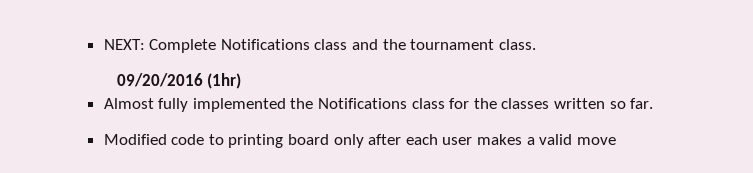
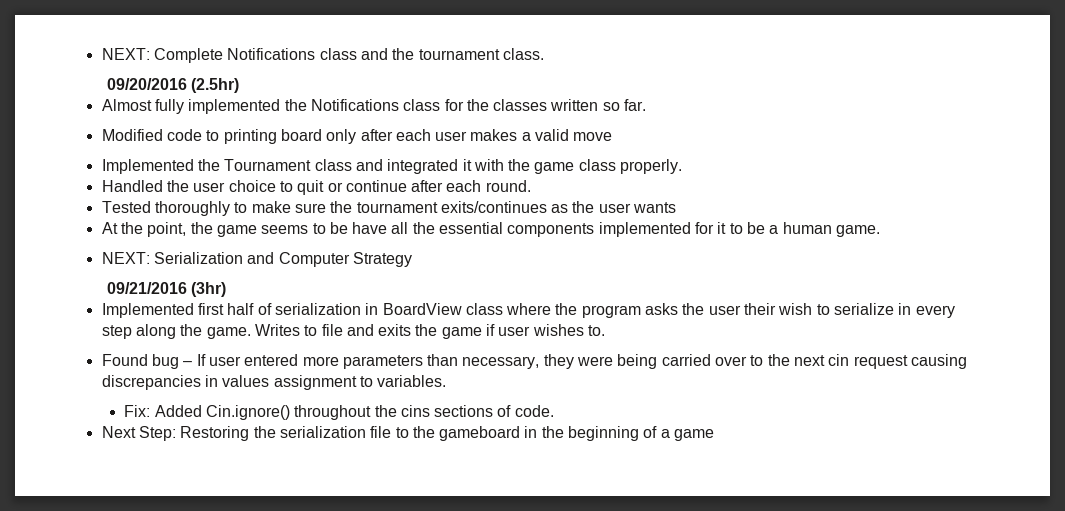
[207,73,242,89] (1hr) -> [190,78,239,93] (2.5hr)
(616, 141) none -> [101,159,683,174] [101,180,531,195] [101,201,677,216] [101,222,881,237] [101,252,412,267] [106,282,226,297] [101,303,955,318] [101,324,606,339] [101,354,968,369] [101,375,447,390] [124,405,554,420] [101,426,715,441] // Implemented the Tournament class and integrated it with the game class properly. // Handled the user choice to quit or continue after each round. // Tested thoroughly to make sure the tournament exits/continues as the user wants // At the point, the game seems to be have all the essential components implemented for it to be a human game. // NEXT: Serialization and Computer Strategy // 09/21/2016 (3hr) // Implemented first half of serialization in BoardView class where the program asks the user their wish to serialize in every step along the game. Writes to file and exits the game if user wishes to. // Found bug – If user entered more parameters than necessary, they were being carried over to the next cin request causing discrepancies in values assignment to variables. // Fix: Added Cin.ignore() throughout the cins sections of code. // Next Step: Restoring the serialization file to the gameboard in the beginning of a game

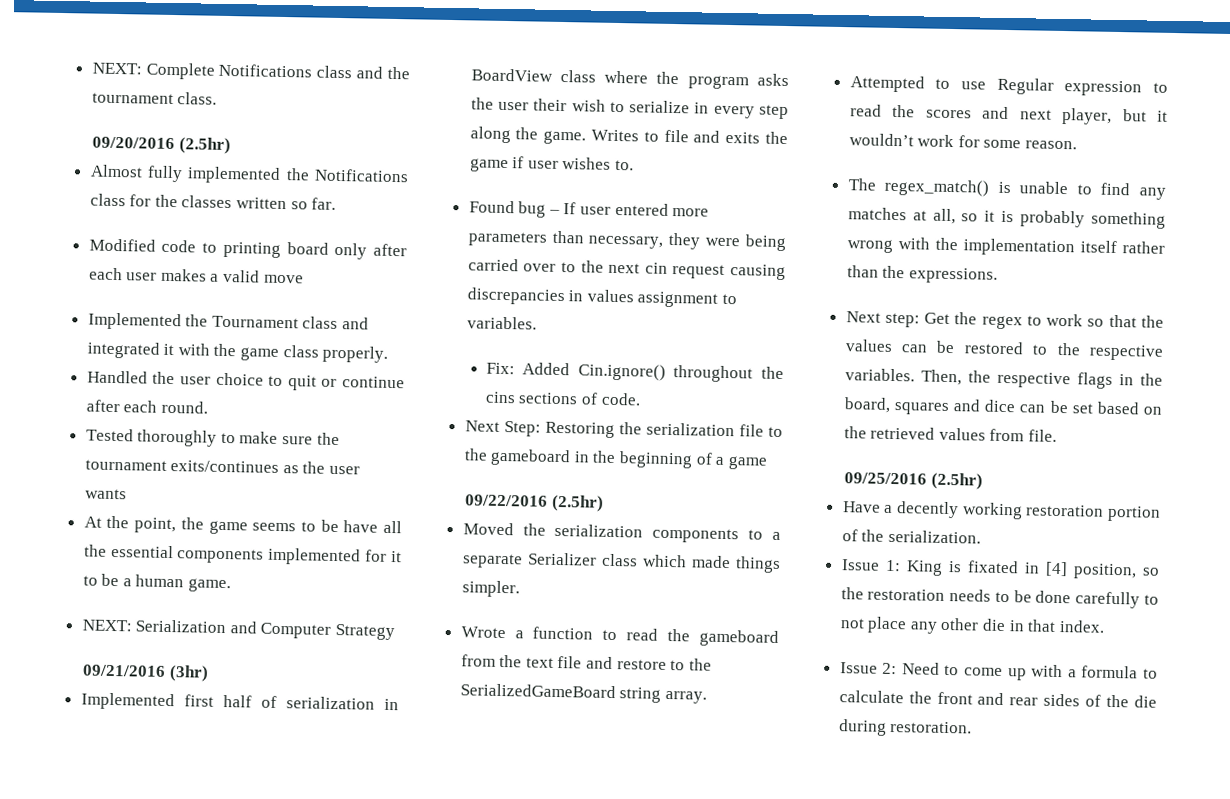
(715, 435) none -> [465,494,604,512] [462,522,781,544] [461,552,781,573] [461,580,520,598] [460,626,779,647] [460,654,712,671] [459,683,707,704] [849,75,1168,97] [849,104,1168,125] [848,133,1078,150] [847,178,1166,200] [847,207,1166,229] [846,237,1165,257] [846,265,998,284] [845,311,1164,330] [844,339,1164,361] [844,368,1163,389] [843,397,1162,416] [843,426,1058,442] [844,472,983,490] [842,501,1161,522] [841,529,981,544] [840,559,1160,580] [840,587,1159,609] [839,616,1105,634] [839,662,1158,681] [838,690,1157,708] [838,719,973,736] // 09/22/2016 (2.5hr) // Moved the serialization components to a separate Serializer class which made things simpler. // Wrote a function to read the gameboard from the text file and restore to the SerializedGameBoard string array. // Attempted to use Regular expression to read the scores and next player, but it wouldn’t work for some reason. // The regex_match() is unable to find any matches at all, so it is probably something wrong with the implementation itself rather than the expressions. // Next step: Get the regex to work so that the values can be restored to the respective variables. Then, the respective flags in the board, squares and dice can be set based on the retrieved values from file. // 09/25/2016 (2.5hr) // Have a decently working restoration portion of the serialization. // Issue 1: King is fixated in [4] position, so the restoration needs to be done carefully to not place any other die in that index. // Issue 2: Need to come up with a formula to calculate the front and rear sides of the die during restoration.

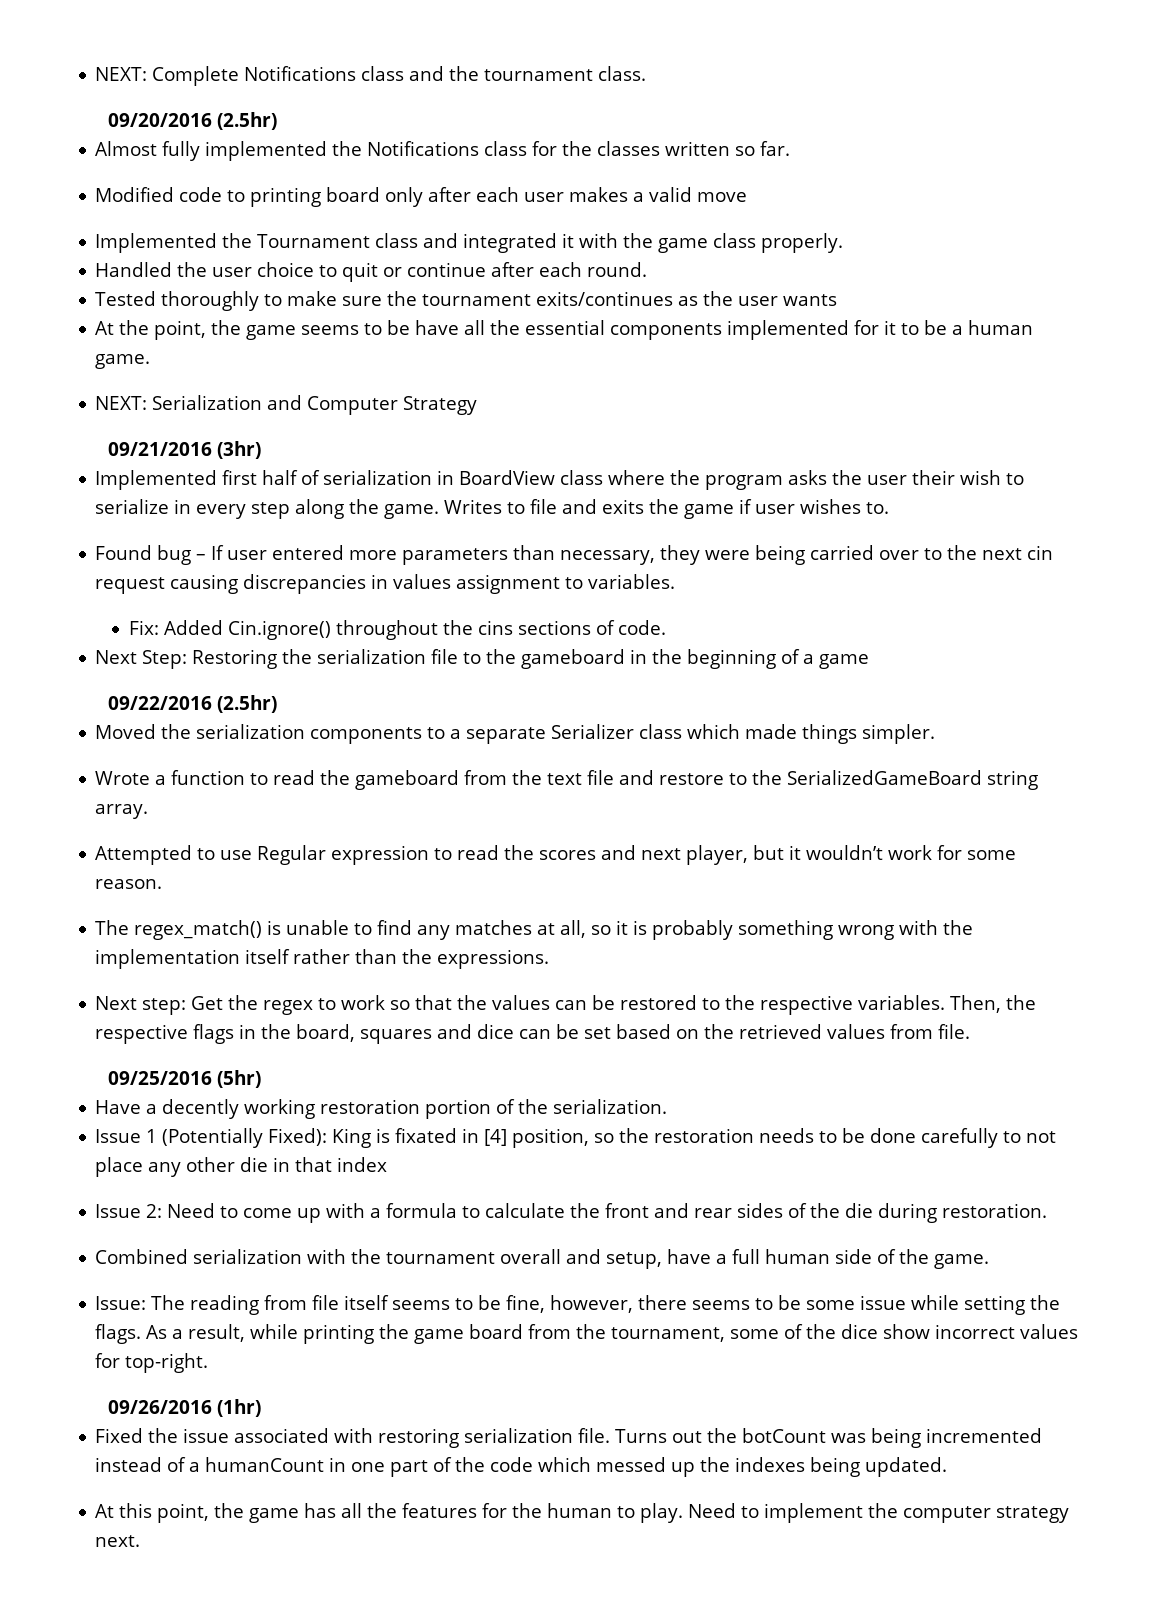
[930,472,983,490] (2.5hr) -> [217,1070,262,1088] (5hr)
[884,559,901,572] 1: -> [146,1128,328,1148] 1 (Potentially Fixed):
[1058,620,1105,633] index. -> [337,1157,388,1172] index
(973, 727) none -> [95,1249,990,1269] [95,1295,1061,1315] [95,1324,1079,1344] [95,1353,209,1373] [108,1399,262,1417] [95,1428,1043,1448] [95,1457,948,1477] [95,1503,1070,1523] [95,1535,141,1547] // Combined serialization with the tournament overall and setup, have a full human side of the game. // Issue: The reading from file itself seems to be fine, however, there seems to be some issue while setting the flags. As a result, while printing the game board from the tournament, some of the dice show incorrect values for top-right. // 09/26/2016 (1hr) // Fixed the issue associated with restoring serialization file. Turns out the botCount was being incremented instead of a humanCount in one part of the code which messed up the indexes being updated. // At this point, the game has all the features for the human to play. Need to implement the computer strategy next.

